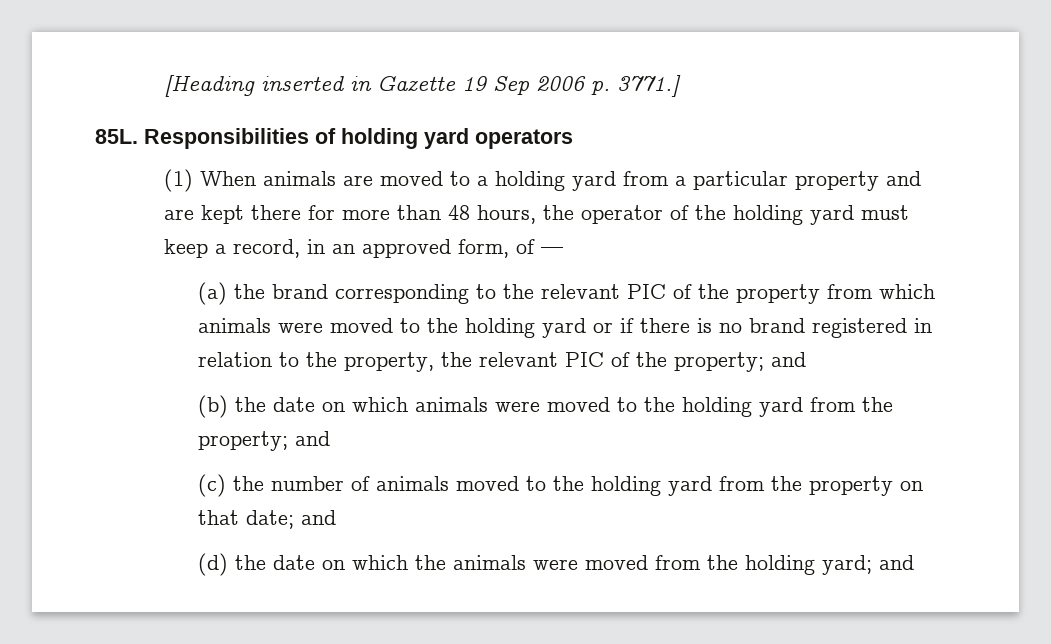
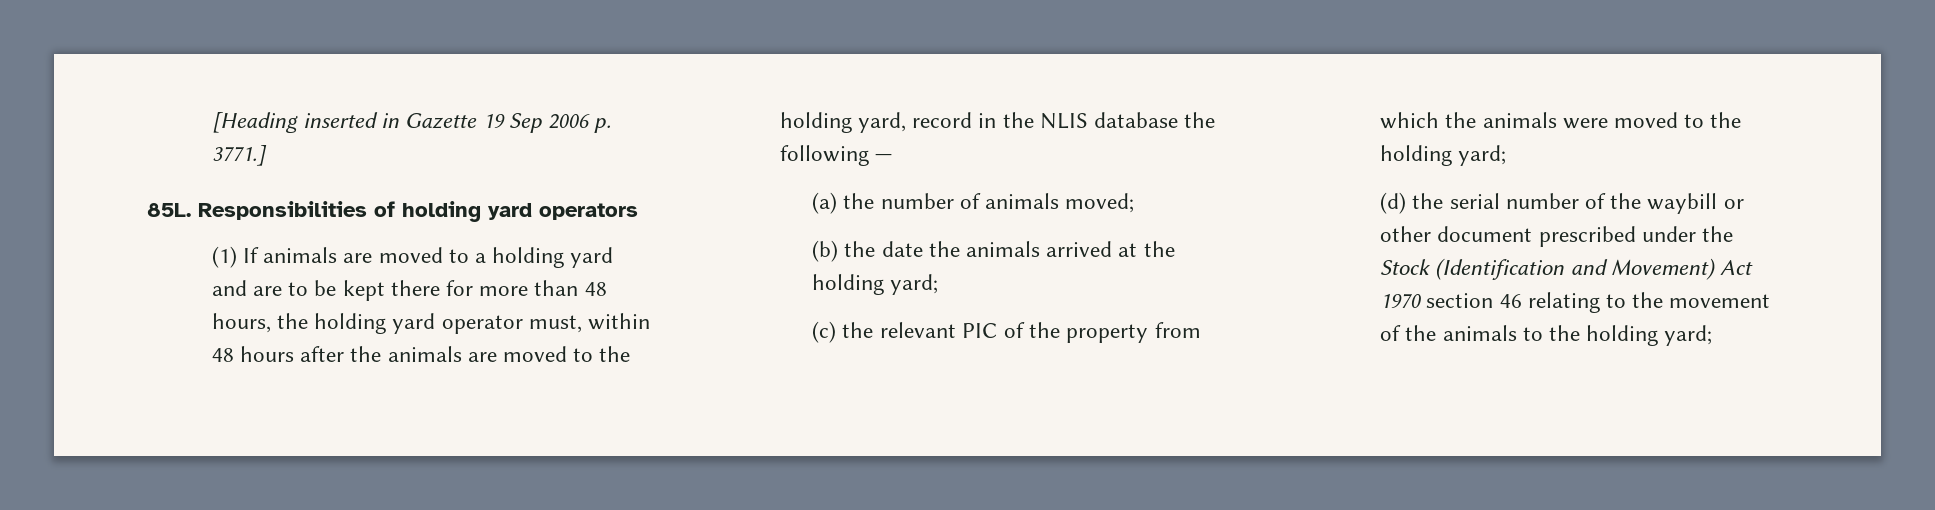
[199,171,256,186] When -> [242,247,259,263] If
[622,171,921,191] [163,209,194,220] from a particular property and are -> [211,280,337,296] and are to be
[580,205,909,225] [163,239,563,258] [198,282,497,305] operator of the holding yard must keep a record, in an approved form, of — // (a) the brand corresponding to -> [314,313,651,334] [211,346,631,362] [779,112,1216,133] [779,145,892,166] [812,192,1135,214] [812,240,1175,262] [812,274,939,295] [812,321,837,343] holding yard operator must, within 48 hours after the animals are moved to the holding yard, record in the NLIS database the following — // (a) the number of animals moved; // (b) the date the animals arrived at the holding yard; // (c)
[198,318,933,338] [198,352,807,372] [198,395,894,418] [198,431,331,451] [198,474,924,497] [198,510,337,529] [198,553,915,576] animals were moved to the holding yard or if there is no brand registered in relation to the property, the relevant PIC of the property; and // (b) the date on which animals were moved to the holding yard from the property; and // (c) the number of animals moved to the holding yard from the property on that date; and // (d) the date on which the animals were moved from the holding yard; and -> [1445,112,1742,129] [1380,145,1507,166] [1380,192,1744,214] [1380,226,1733,247] [1380,258,1753,280] [1380,292,1771,313] [1380,325,1713,346] the animals were moved to the holding yard; // (d) the serial number of the waybill or other document prescribed under the Stock (Identification and Movement) Act 1970 section 46 relating to the movement of the animals to the holding yard;

